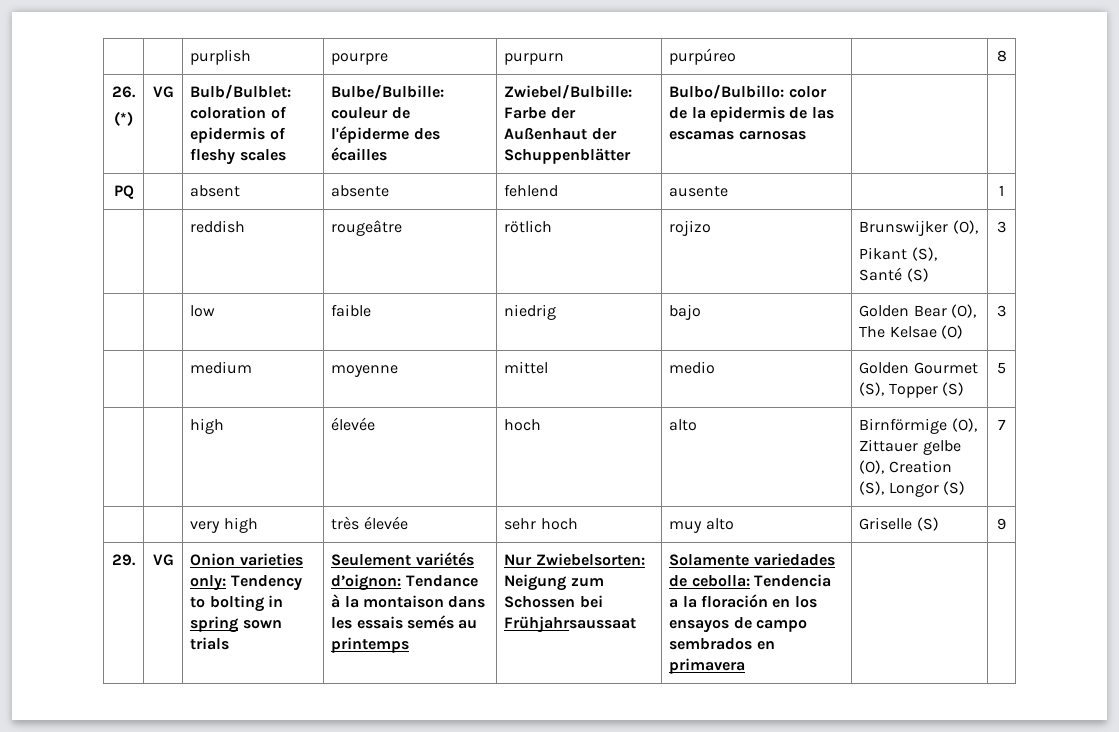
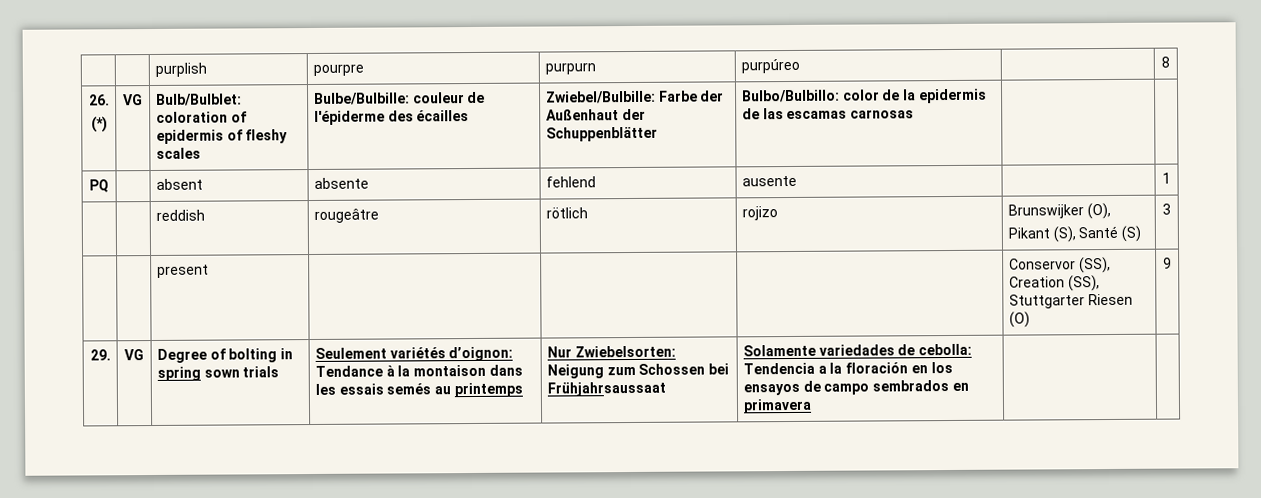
[190,305,216,317] [331,304,372,317] [504,304,557,320] [669,304,702,320] [859,304,977,318] [859,325,964,339] [997,305,1006,317] [190,361,253,374] [331,365,399,377] [504,361,549,374] [669,361,716,374] [859,362,978,374] [859,382,965,398] [997,362,1006,374] [190,418,225,434] [331,417,376,431] [504,419,542,431] [669,419,698,431] [859,418,977,434] [859,439,961,455] [859,460,952,474] [859,481,966,497] [997,419,1006,430] [190,517,258,533] [331,516,408,530] [504,518,578,530] [669,518,734,533] [859,517,939,531] [997,518,1006,530] [112,554,136,566] [152,554,174,566] [190,553,303,566] [190,575,302,591] [190,597,206,608] low | faible | niedrig | bajo | Golden Bear (O), The Kelsae (O) | 3 // | | medium | moyenne | mittel | medio | Golden Gourmet (S), Topper (S) | 5 // | | high | élevée | hoch | alto | Birnförmige (O), Zittauer gelbe (O), Creation (S), Longor (S) | 7 // | | very high | très élevée | sehr hoch | muy alto | Griselle (S) | 9 // 29. | VG | Onion varieties only: Tendency to -> [156,264,209,278] [1008,256,1111,274] [1008,275,1100,292] [1008,293,1133,309] [1008,311,1030,328] [1163,257,1172,269] [89,349,111,361] [124,349,144,361] [156,348,226,363] present | | | | Conservor (SS), Creation (SS), Stuttgarter Riesen (O) | 9 // 29. | VG | Degree of

